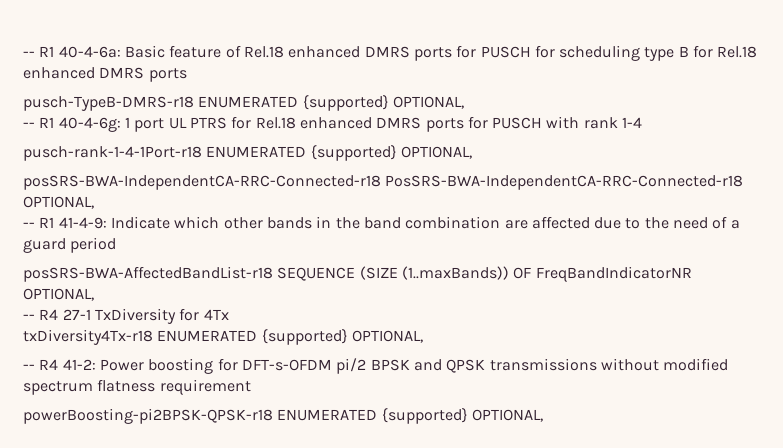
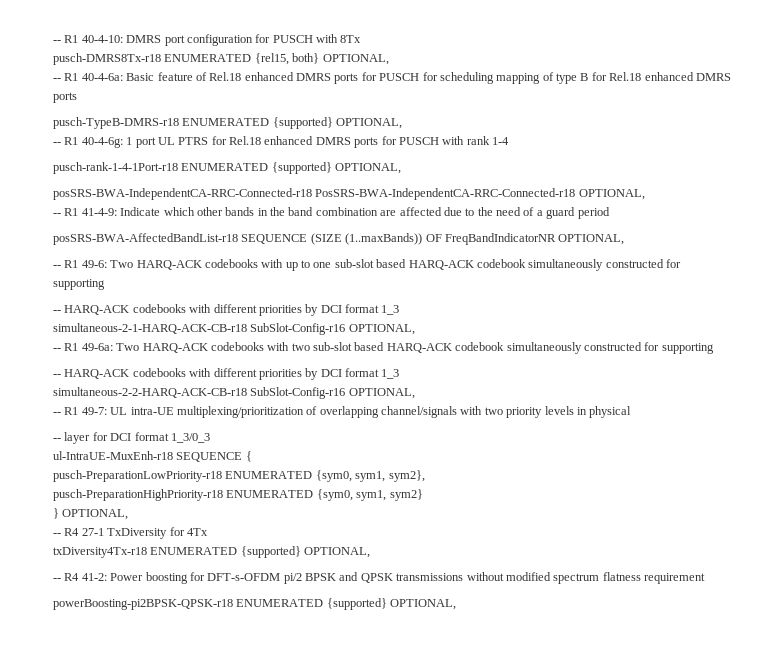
[23,46,55,57] -- R1 -> [53,34,362,46] [53,53,389,65] [53,73,79,81] -- R1 40-4-10: DMRS port configuration for PUSCH with 8Tx // pusch-DMRS8Tx-r18 ENUMERATED {rel15, both} OPTIONAL, // -- R1
(641, 53) none -> [496,72,554,84] mapping of
(94, 294) none -> [53,259,681,271] [53,279,105,290] [53,304,400,316] [53,323,415,335] [53,342,714,354] [53,368,400,380] [53,387,415,399] [53,406,632,418] [53,432,210,444] [53,451,252,462] [53,470,425,482] [53,489,423,501] [53,508,129,520] // -- R1 49-6: Two HARQ-ACK codebooks with up to one sub-slot based HARQ-ACK codebook simultaneously constructed for supporting // -- HARQ-ACK codebooks with different priorities by DCI format 1_3 // simultaneous-2-1-HARQ-ACK-CB-r18 SubSlot-Config-r16 OPTIONAL, // -- R1 49-6a: Two HARQ-ACK codebooks with two sub-slot based HARQ-ACK codebook simultaneously constructed for supporting // -- HARQ-ACK codebooks with different priorities by DCI format 1_3 // simultaneous-2-2-HARQ-ACK-CB-r18 SubSlot-Config-r16 OPTIONAL, // -- R1 49-7: UL intra-UE multiplexing/prioritization of overlapping channel/signals with two priority levels in physical // -- layer for DCI format 1_3/0_3 // ul-IntraUE-MuxEnh-r18 SEQUENCE { // pusch-PreparationLowPriority-r18 ENUMERATED {sym0, sym1, sym2}, // pusch-PreparationHighPriority-r18 ENUMERATED {sym0, sym1, sym2} // } OPTIONAL,

